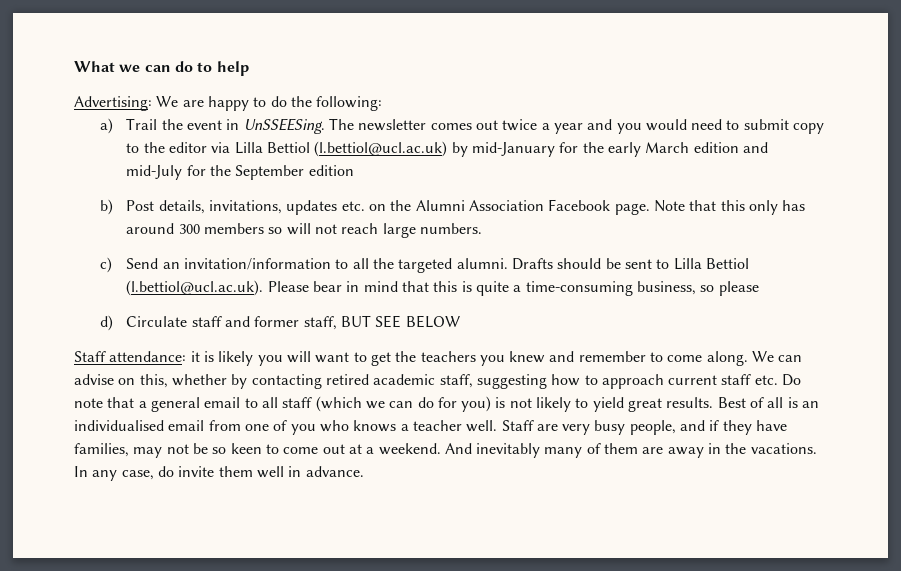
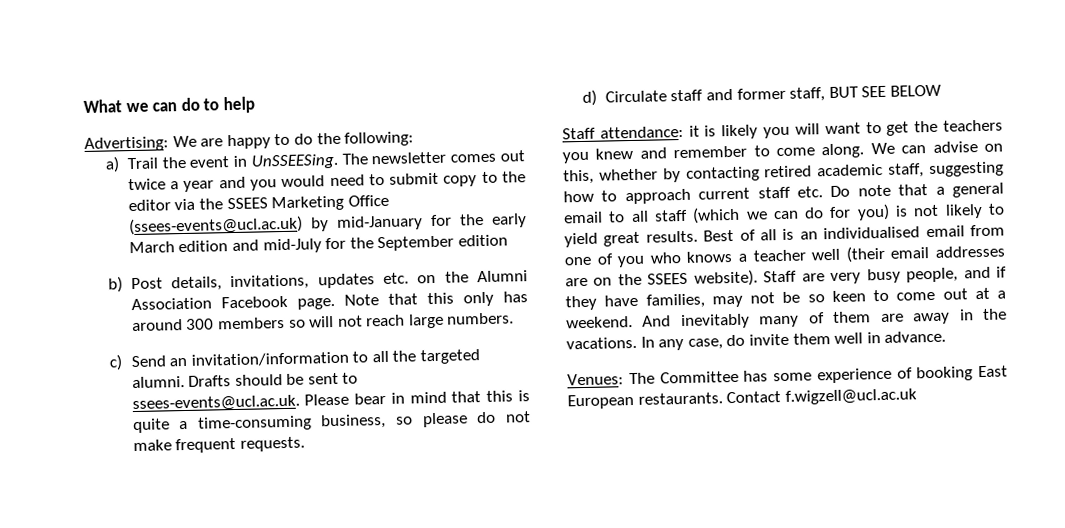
[234,141,448,157] Lilla Bettiol (l.bettiol@ucl.ac.uk) -> [198,194,389,212] [128,215,303,236] the SSEES Marketing Office (ssees-events@ucl.ac.uk)
[673,258,749,270] [126,280,264,296] Lilla Bettiol (l.bettiol@ucl.ac.uk). -> [131,394,300,413] ssees-events@ucl.ac.uk.
(759, 288) none -> [476,411,531,424] [132,436,305,454] do not make frequent requests.
[466,420,498,432] well. -> [811,245,1005,263] [565,269,758,287] well (their email addresses are on the SSEES website).
(364, 471) none -> [567,365,1008,386] [567,388,917,410] // Venues: The Committee has some experience of booking East European restaurants. Contact f.wigzell@ucl.ac.uk

